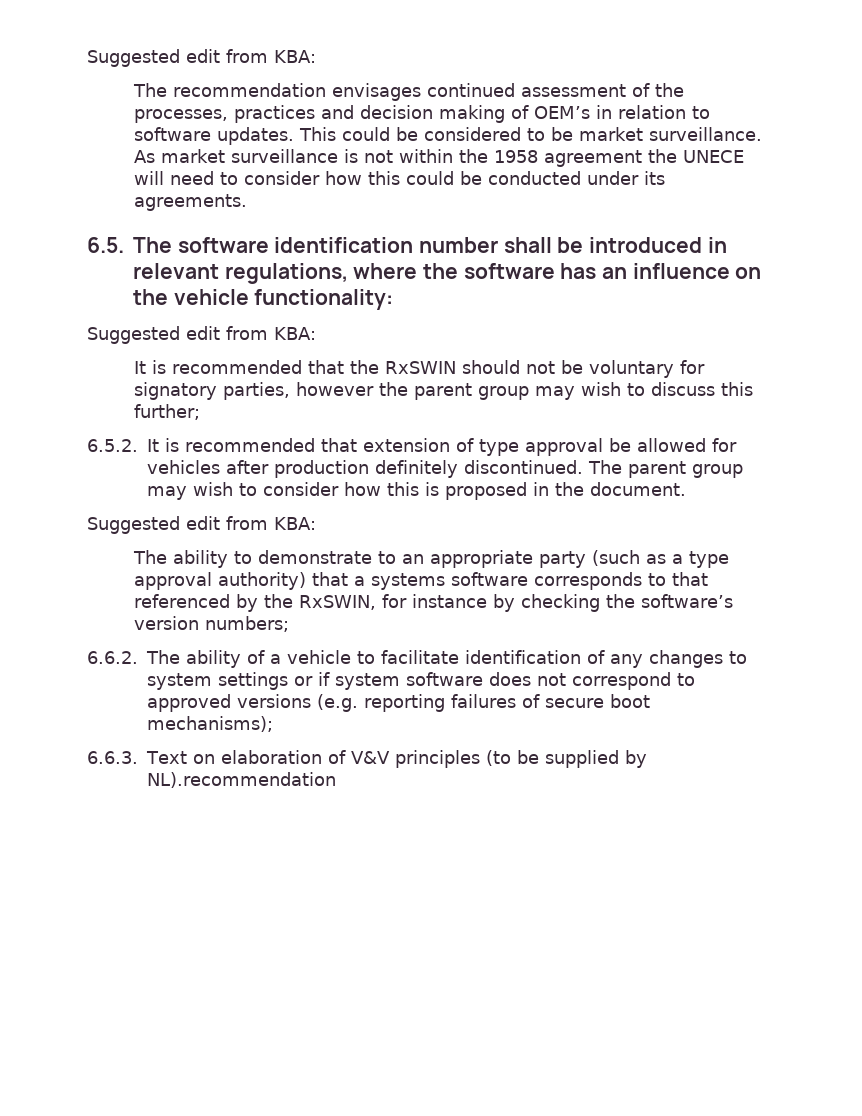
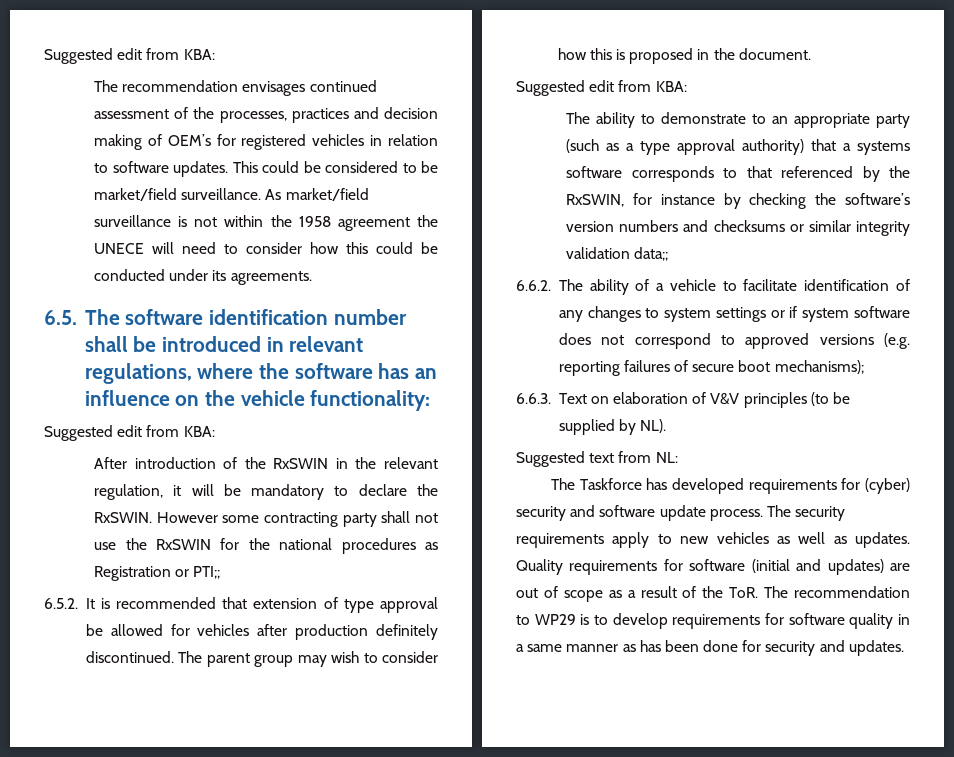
(590, 112) none -> [216,134,365,150] for registered vehicles
[578,127,643,141] market -> [94,188,178,201] market/field
[160,149,225,163] market -> [285,188,369,201] market/field
[133,360,705,378] [133,382,753,400] [133,404,200,420] It is recommended that the RxSWIN should not be voluntary for signatory parties, however the parent group may wish to discuss this further; -> [94,457,438,469] [94,484,438,500] [94,511,438,527] [94,538,439,554] [94,566,221,581] After introduction of the RxSWIN in the relevant regulation, it will be mandatory to declare the RxSWIN. However some contracting party shall not use the RxSWIN for the national procedures as Registration or PTI;;
[204,616,289,632] numbers; -> [619,220,910,236] [566,247,669,261] numbers and checksums or similar integrity validation data;;
[147,772,336,788] NL).recommendation -> [640,419,667,433] [516,451,678,467] [551,478,910,494] [516,505,846,521] [516,532,910,548] [516,559,910,575] [516,586,910,602] [516,613,910,629] [516,640,904,656] NL). // Suggested text from NL: // The Taskforce has developed requirements for (cyber) security and software update process. The security requirements apply to new vehicles as well as updates. Quality requirements for software (initial and updates) are out of scope as a result of the ToR. The recommendation to WP29 is to develop requirements for software quality in a same manner as has been done for security and updates.

